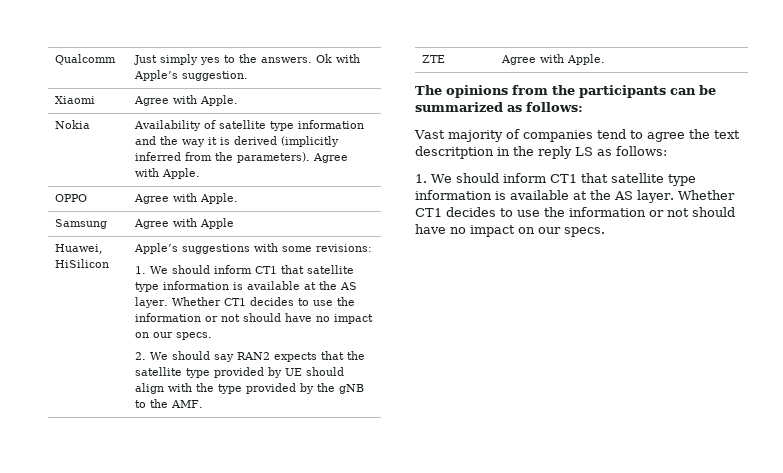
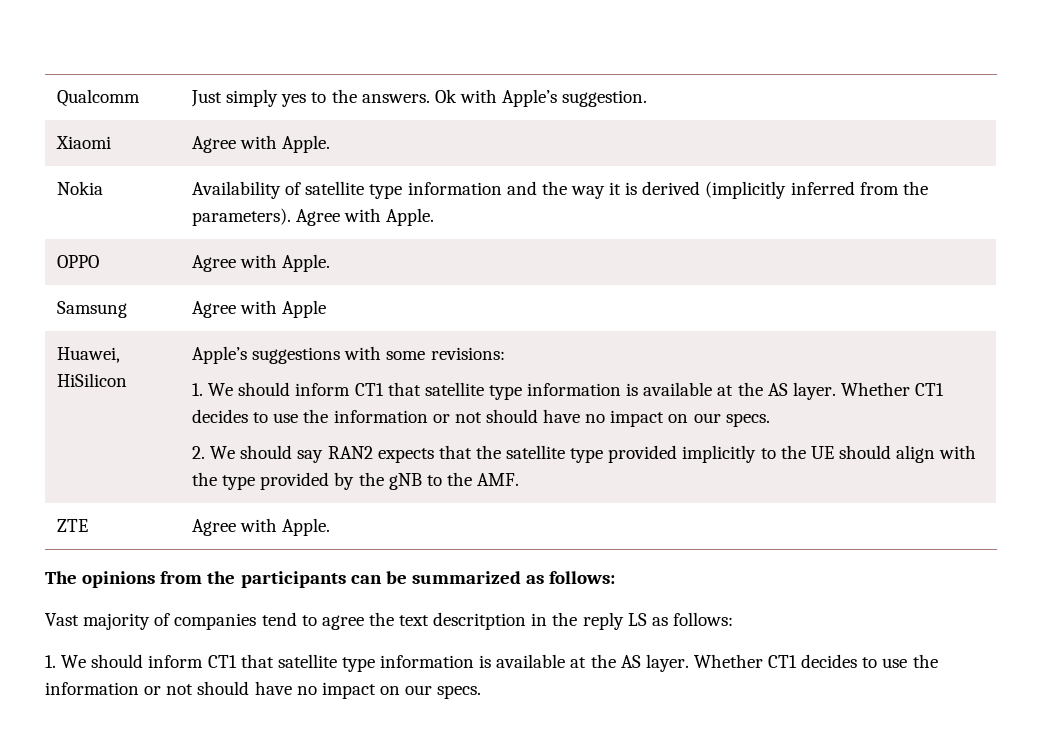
[267,367,282,378] by -> [682,445,806,463] implicitly to the

